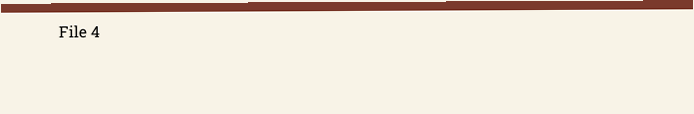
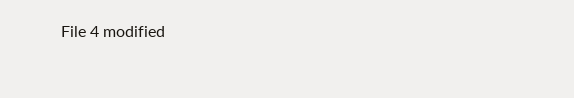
(101, 31) none -> [103,26,166,37] modified

